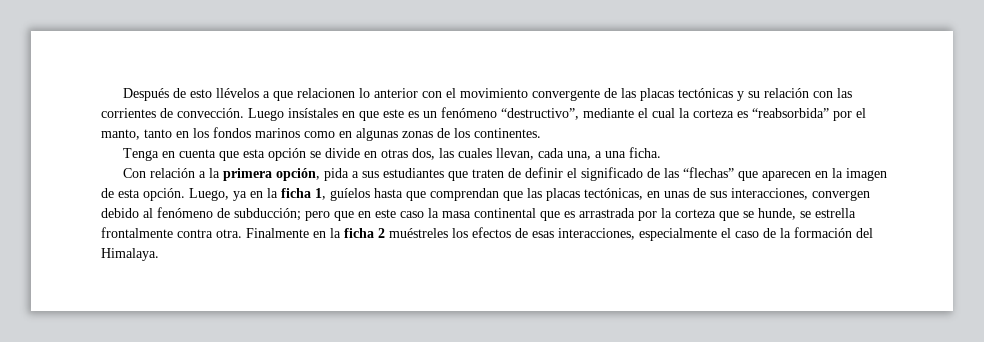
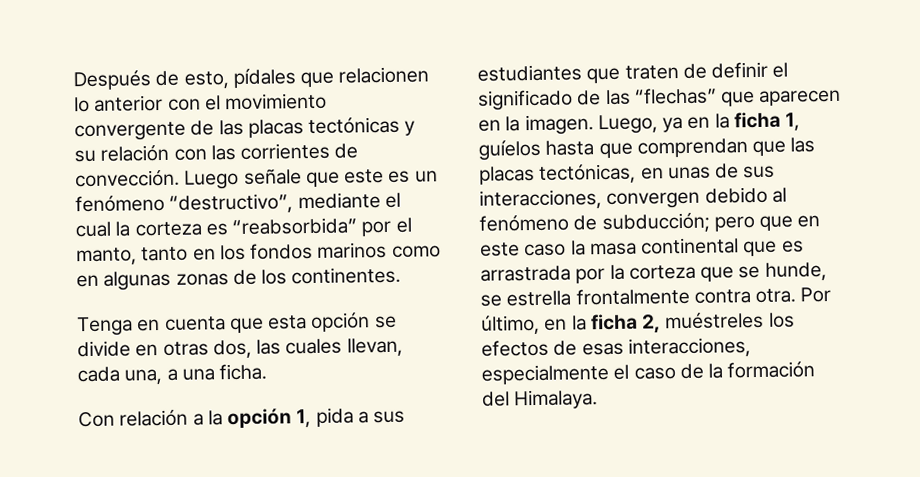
[190,88,271,98] esto llévelos a -> [183,68,296,89] esto, pídales
[288,108,355,118] insístales en -> [243,168,302,185] señale
[223,168,321,181] primera opción, -> [227,408,312,429] opción 1,
[846,168,888,181] [101,188,185,201] imagen de esta opción. -> [524,114,594,136] imagen.
[246,228,385,238] Finalmente en la ficha 2 -> [800,287,832,303] [481,313,662,335] Por último, en la ficha 2,

